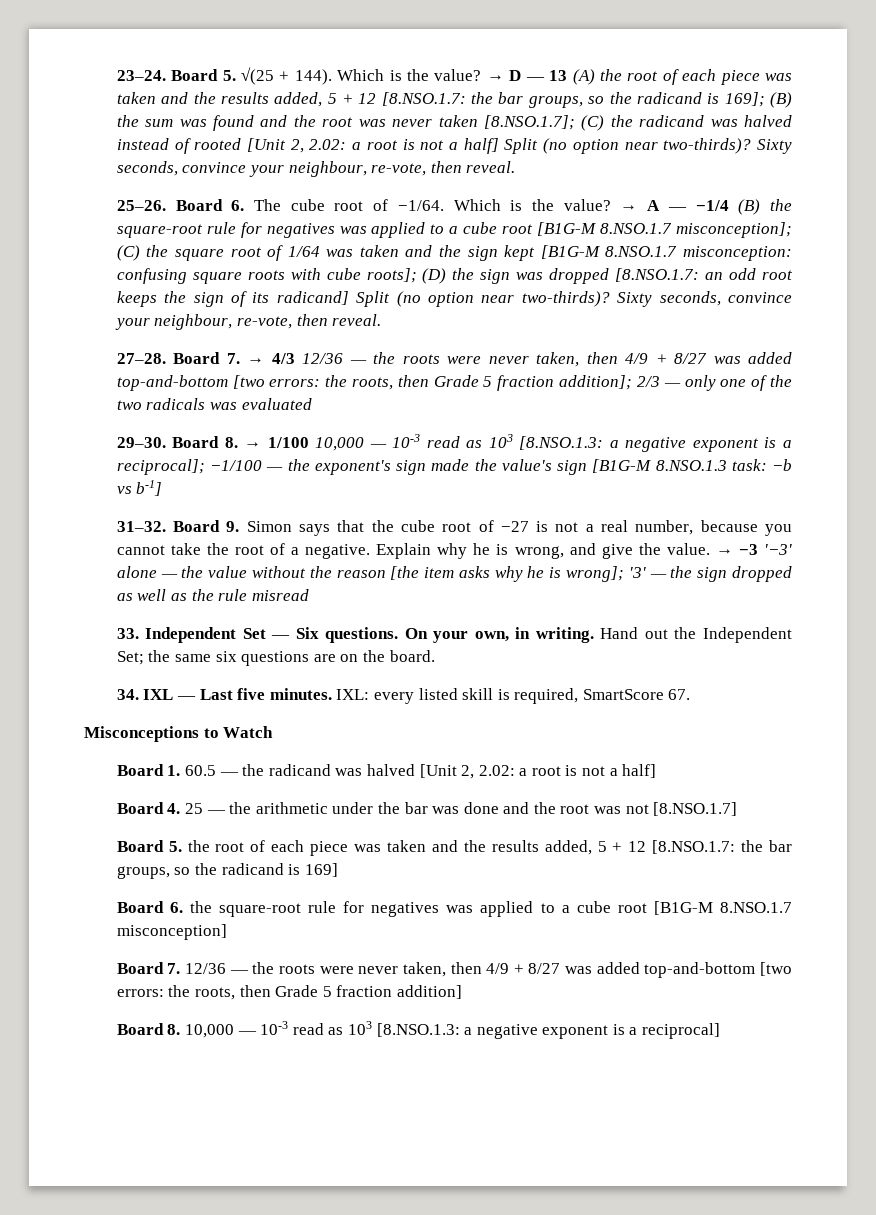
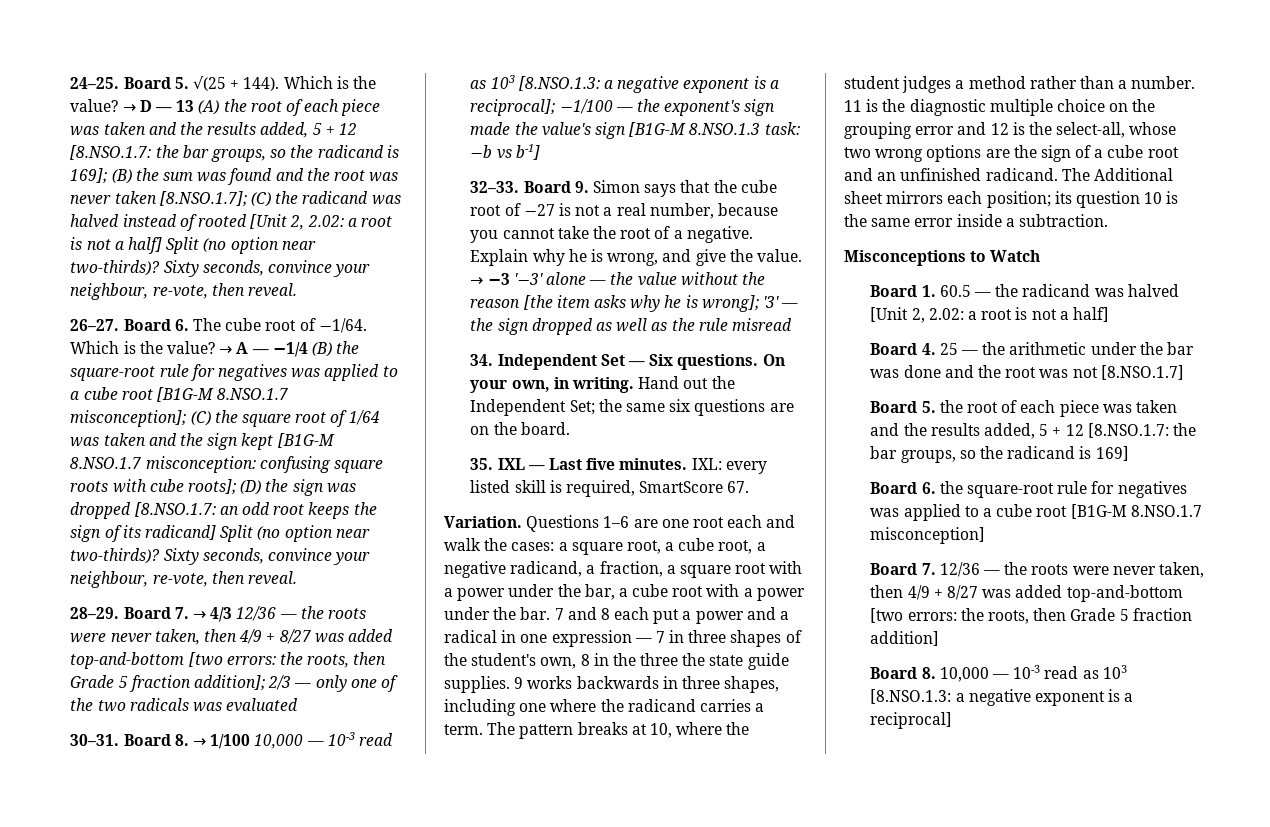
[116,70,166,81] 23–24. -> [70,77,120,89] 24–25.
[116,200,166,211] 25–26. -> [70,319,120,331] 26–27.
[116,353,166,364] 27–28. -> [70,607,120,619] 28–29.
[116,437,166,448] 29–30. -> [70,734,120,746] 30–31.
[116,521,166,532] 31–32. -> [470,181,520,193] 32–33.
[116,628,139,639] 33. -> [470,354,494,366] 34.
[116,689,139,700] 34. -> [470,458,494,470] 35.
(691, 694) none -> [444,515,796,532] [444,538,766,555] [444,561,803,578] [444,584,805,601] [444,607,790,624] [444,630,802,647] [444,653,789,670] [444,676,780,693] [444,699,765,716] [444,722,750,739] [844,76,1196,93] [844,99,1156,116] [844,122,1177,139] [844,145,1179,162] [844,168,1173,181] [844,191,1179,208] [844,214,1108,227] // Variation. Questions 1–6 are one root each and walk the cases: a square root, a cube root, a negative radicand, a fraction, a square root with a power under the bar, a cube root with a power under the bar. 7 and 8 each put a power and a radical in one expression — 7 in three shapes of the student's own, 8 in the three the state guide supplies. 9 works backwards in three shapes, including one where the radicand carries a term. The pattern breaks at 10, where the student judges a method rather than a number. 11 is the diagnostic multiple choice on the grouping error and 12 is the select-all, whose two wrong options are the sign of a cube root and an unfinished radicand. The Additional sheet mirrors each position; its question 10 is the same error inside a subtraction.

